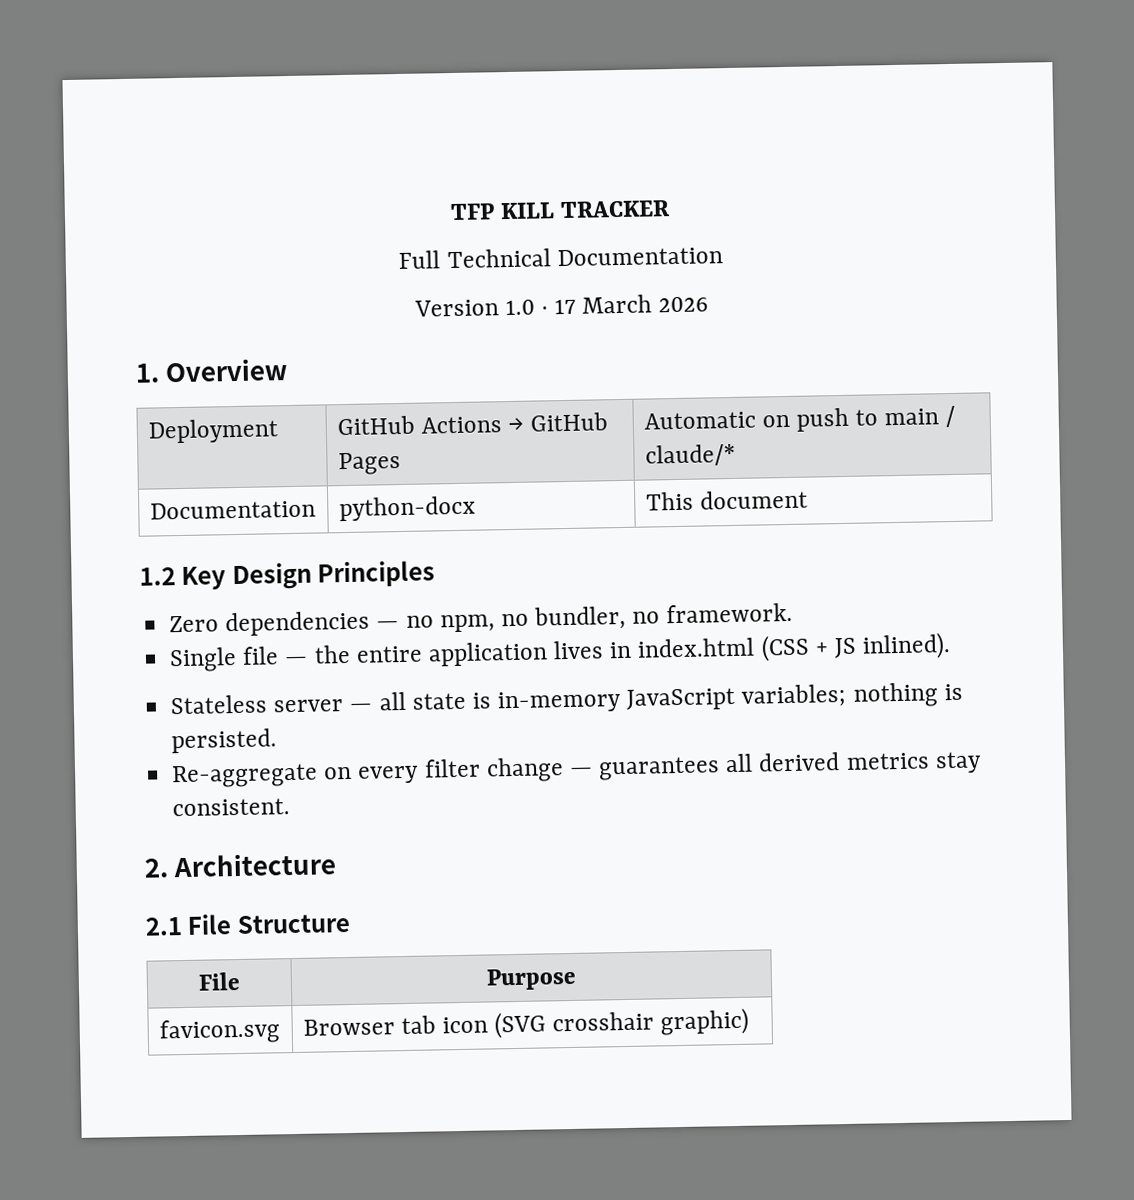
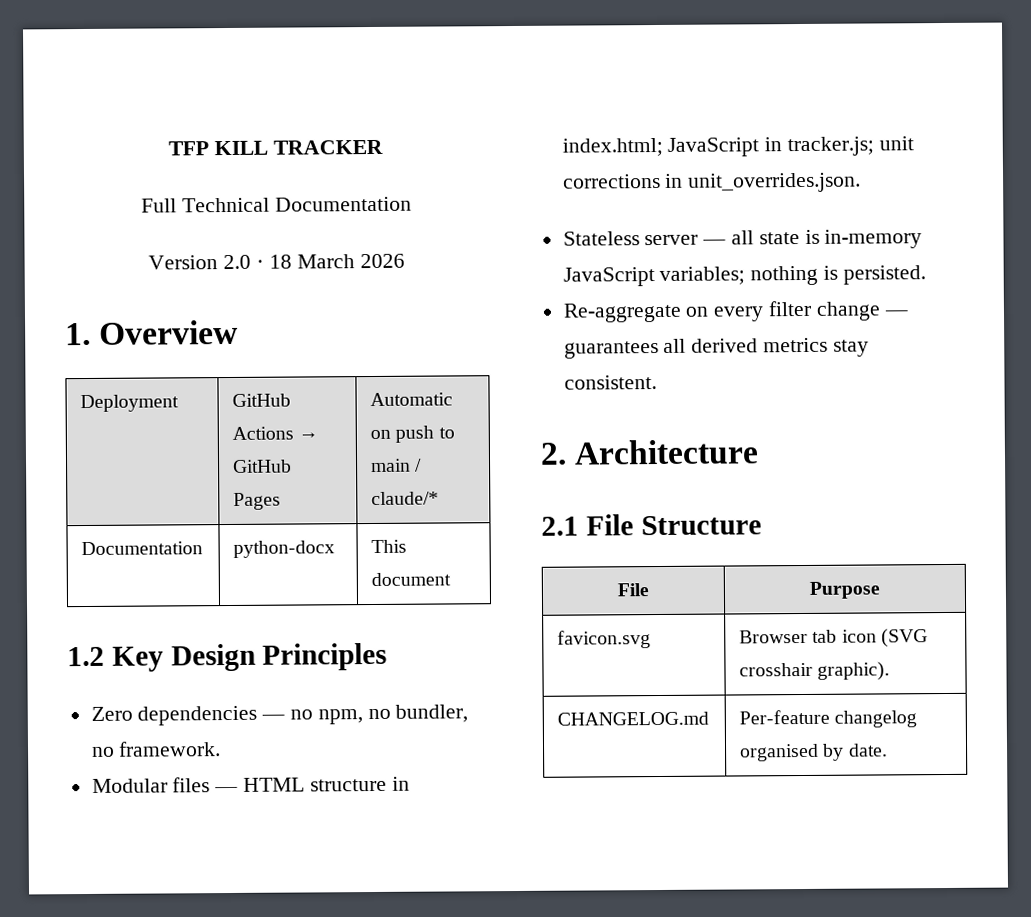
[504,298,577,316] 1.0 · 17 -> [223,254,292,270] 2.0 · 18
[169,632,952,673] Single file — the entire application lives in index.html (CSS + JS inlined). -> [91,776,410,793] [561,136,914,157] [562,172,862,193] Modular files — HTML structure in index.html; JavaScript in tracker.js; unit corrections in unit_overrides.json.
[660,1007,750,1036] graphic) -> [817,661,891,681] [557,711,710,726] [739,709,918,728] [740,743,888,762] graphic). // CHANGELOG.md | Per-feature changelog organised by date.

